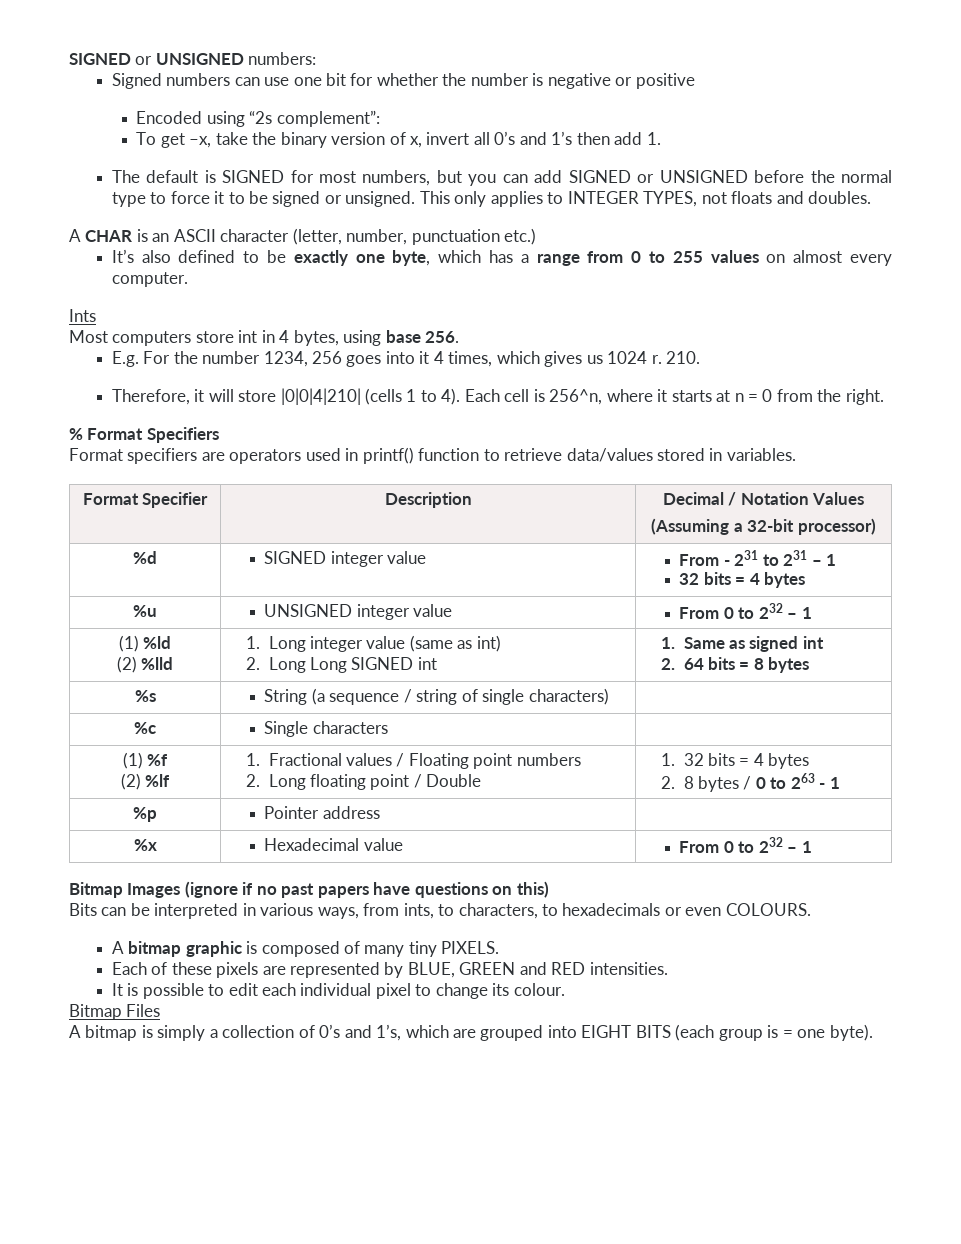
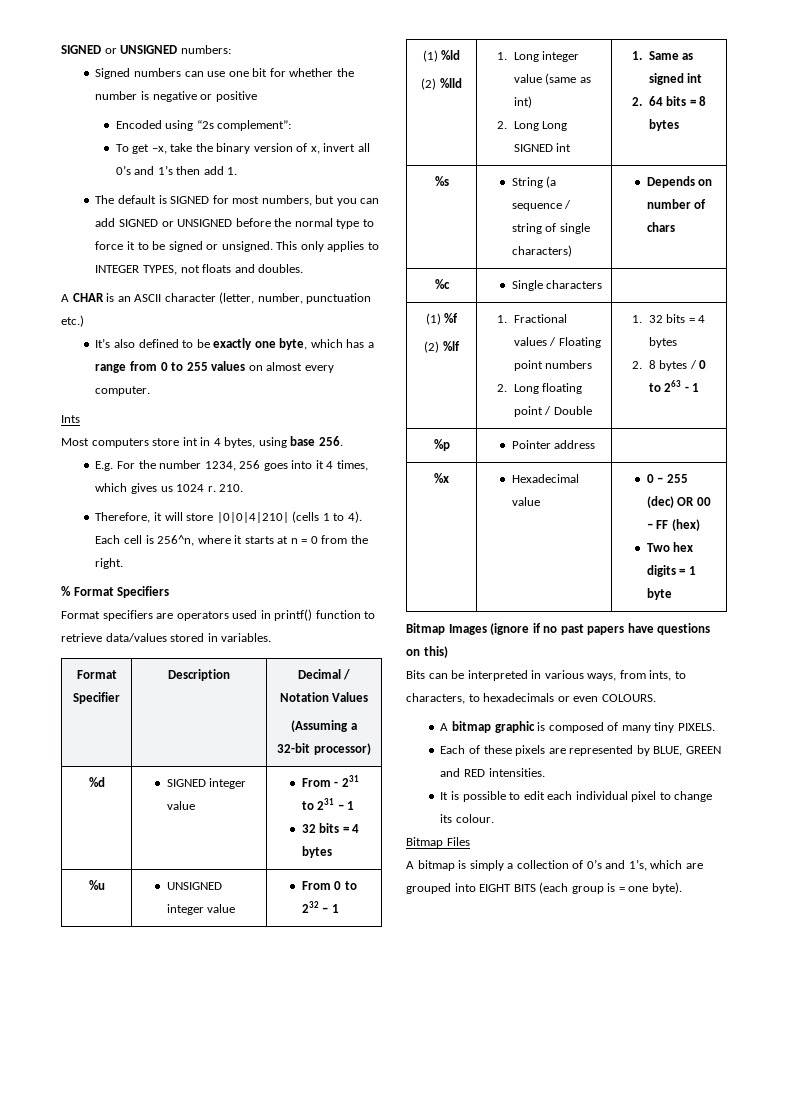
(609, 696) none -> [646,176,713,188] [646,199,707,209] [646,222,675,232] Depends on number of chars
[679,837,812,853] From 0 to 232 – 1 -> [646,474,688,483] [646,496,711,508] [646,519,700,531] [646,542,694,552] [646,565,696,577] [646,588,672,600] 0 – 255 (dec) OR 00 – FF (hex) // Two hex digits = 1 byte

